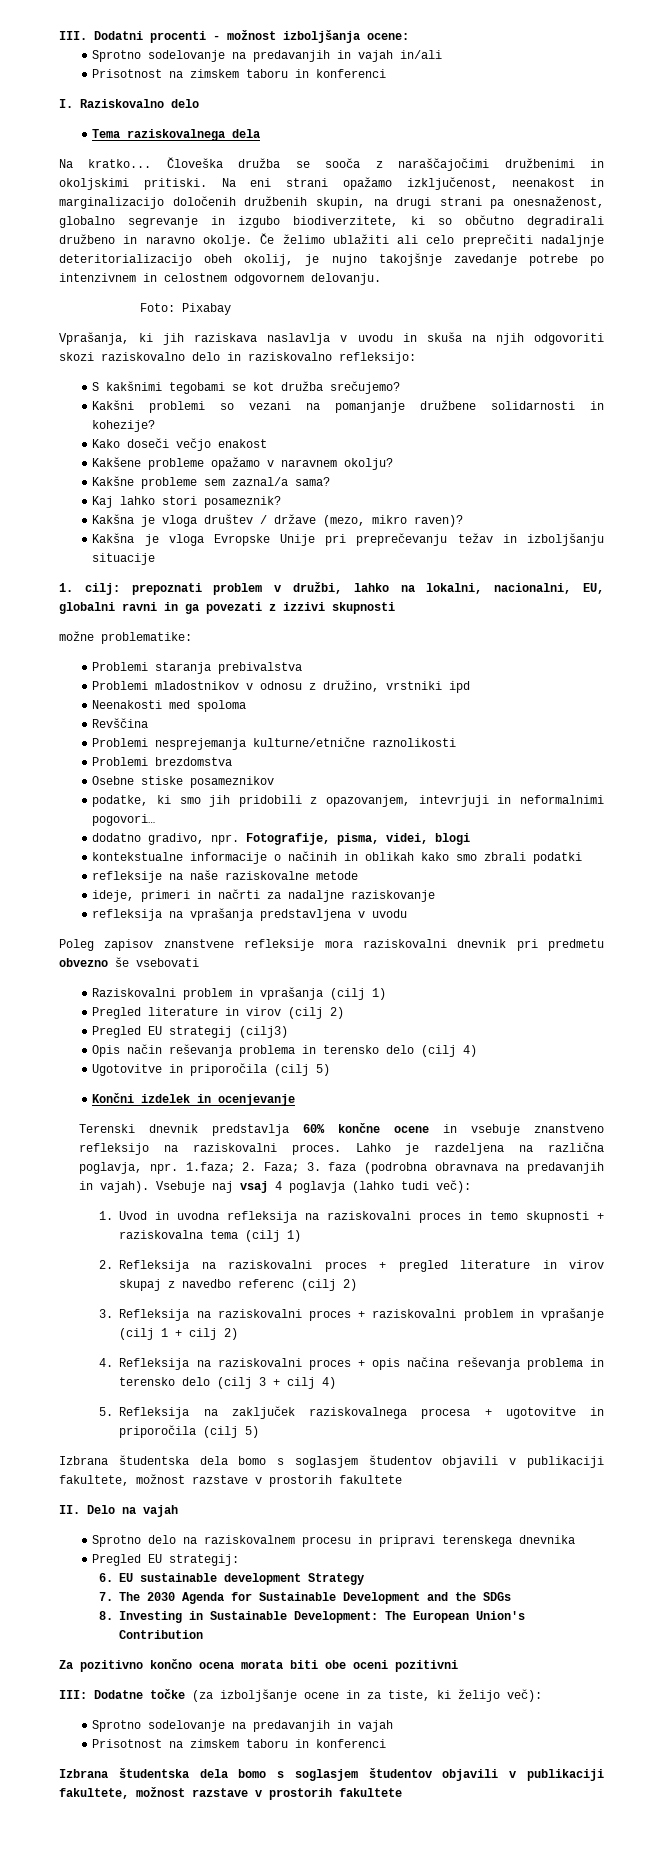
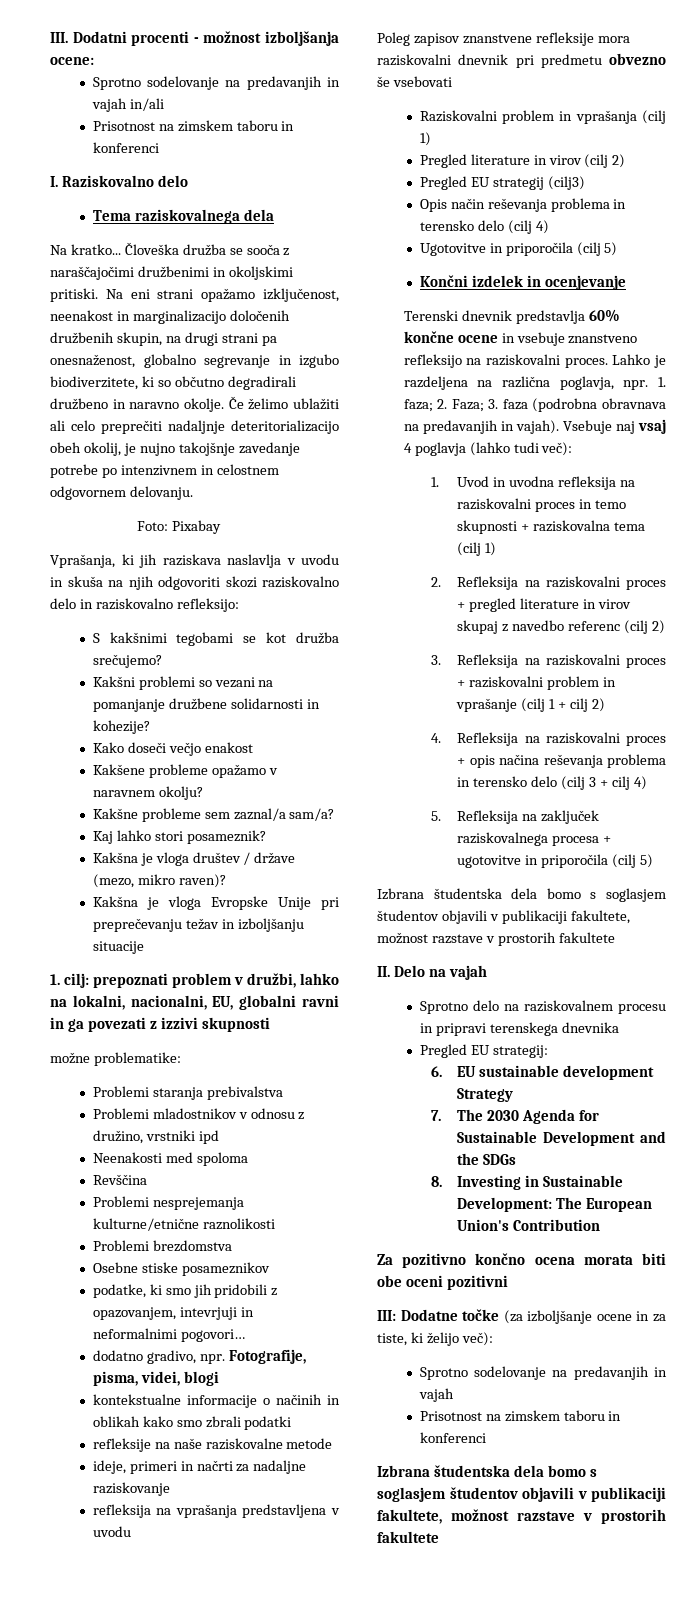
[295,477,331,486] sama? -> [289,808,335,821] sam/a?
[185,1162,235,1173] 1.faza; -> [658,377,666,387] [403,399,433,412] 1. faza;

